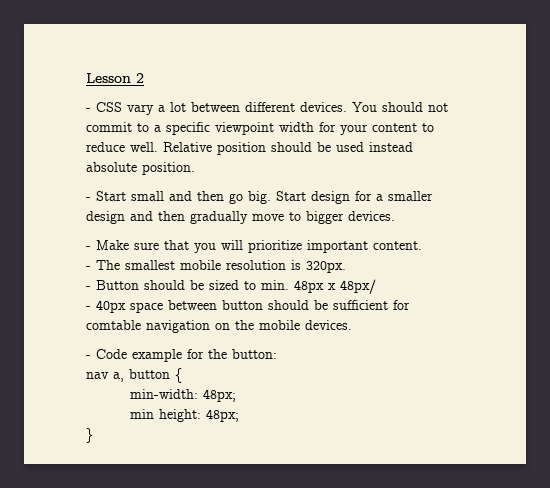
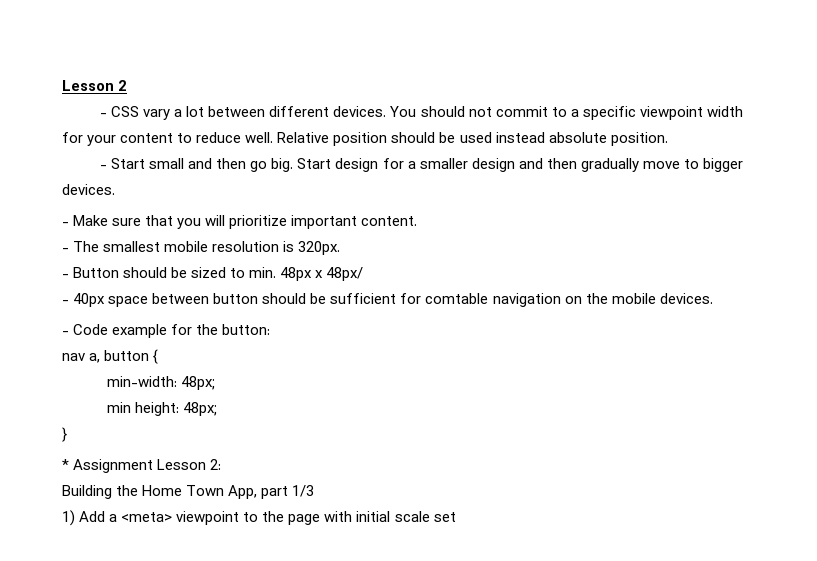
(93, 435) none -> [62,459,222,473] [62,485,315,499] [62,510,456,526] // * Assignment Lesson 2: // Building the Home Town App, part 1/3 // 1) Add a <meta> viewpoint to the page with initial scale set

